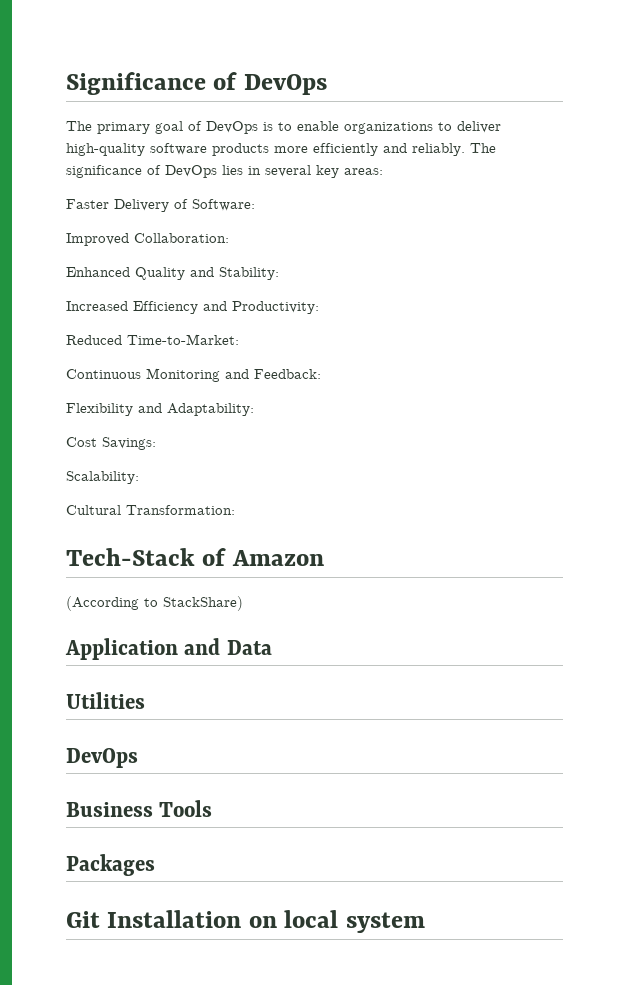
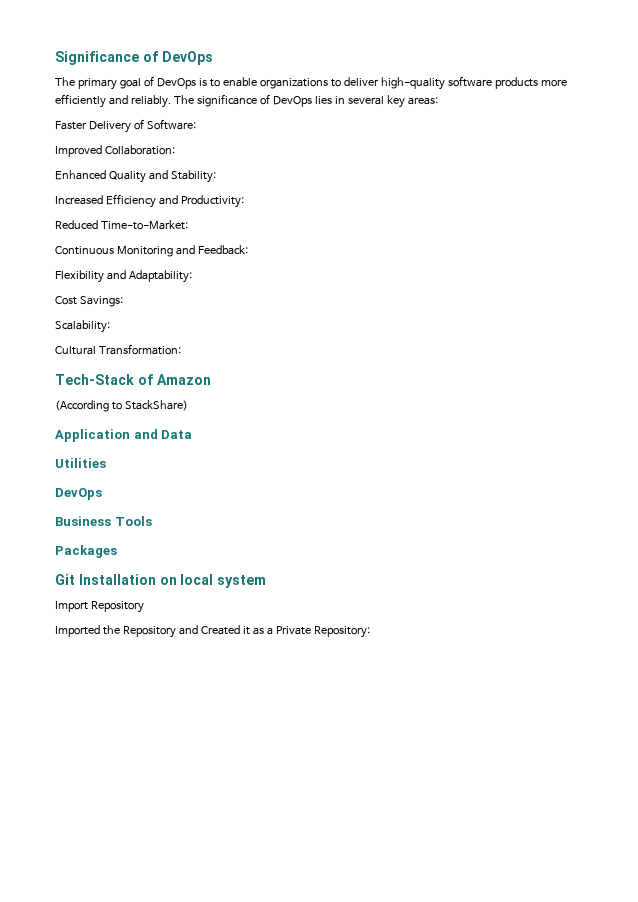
(425, 922) none -> [55,601,144,613] [55,625,370,638] // Import Repository // Imported the Repository and Created it as a Private Repository:

